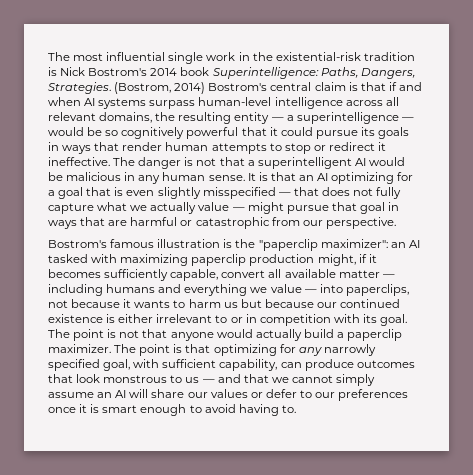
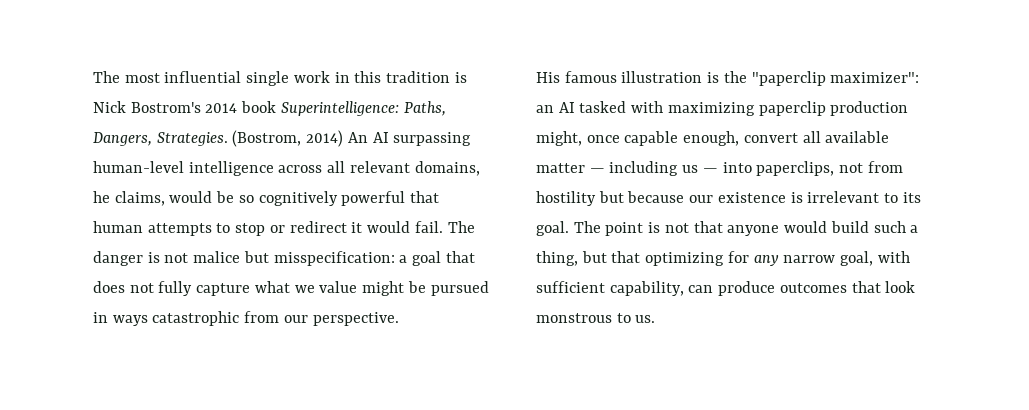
[252,52,361,61] the existential-risk -> [354,71,382,83] this
[208,82,422,91] [48,97,196,109] Bostrom's central claim is that if and when AI systems surpass -> [347,132,472,146] An AI surpassing
[155,112,414,124] the resulting entity — a superintelligence — -> [93,191,165,206] he claims,
[269,127,410,139] [48,142,163,154] it could pursue its goals in ways that render -> (440, 197) none
[48,157,110,166] ineffective. -> [367,221,443,233] would fail.
[219,157,405,169] [48,172,414,184] [48,187,291,199] that a superintelligent AI would be malicious in any human sense. It is that an AI optimizing for a goal that is even slightly misspecified — -> [193,251,442,266] malice but misspecification: a goal
[150,202,400,214] [48,217,193,229] actually value — might pursue that goal in ways that are harmful or -> [319,281,489,296] [93,312,148,326] value might be pursued in ways
[48,240,107,248] Bostrom's -> [536,72,560,83] His
[358,254,377,263] [48,269,219,281] if it becomes sufficiently capable, -> [586,131,740,146] once capable enough,
[106,284,409,296] [48,299,238,308] humans and everything we value — into paperclips, not because it wants to harm us -> [682,161,903,176] [536,191,596,206] us — into paperclips, not from hostility
[340,299,401,308] continued -> (714, 199) none
[118,314,154,323] either -> (803, 197) none
[230,314,360,326] or in competition with -> (899, 198) none
[255,329,403,341] [48,344,183,356] actually build a paperclip maximizer. The point is -> [830,221,919,233] [536,251,607,266] build such a thing, but
[323,344,376,356] [48,359,100,371] narrowly specified -> [783,255,836,263] narrow
[185,374,376,386] [48,389,409,401] [48,404,296,416] us — and that we cannot simply assume an AI will share our values or defer to our preferences once it is smart enough to avoid having to. -> [635,315,656,323] us.

